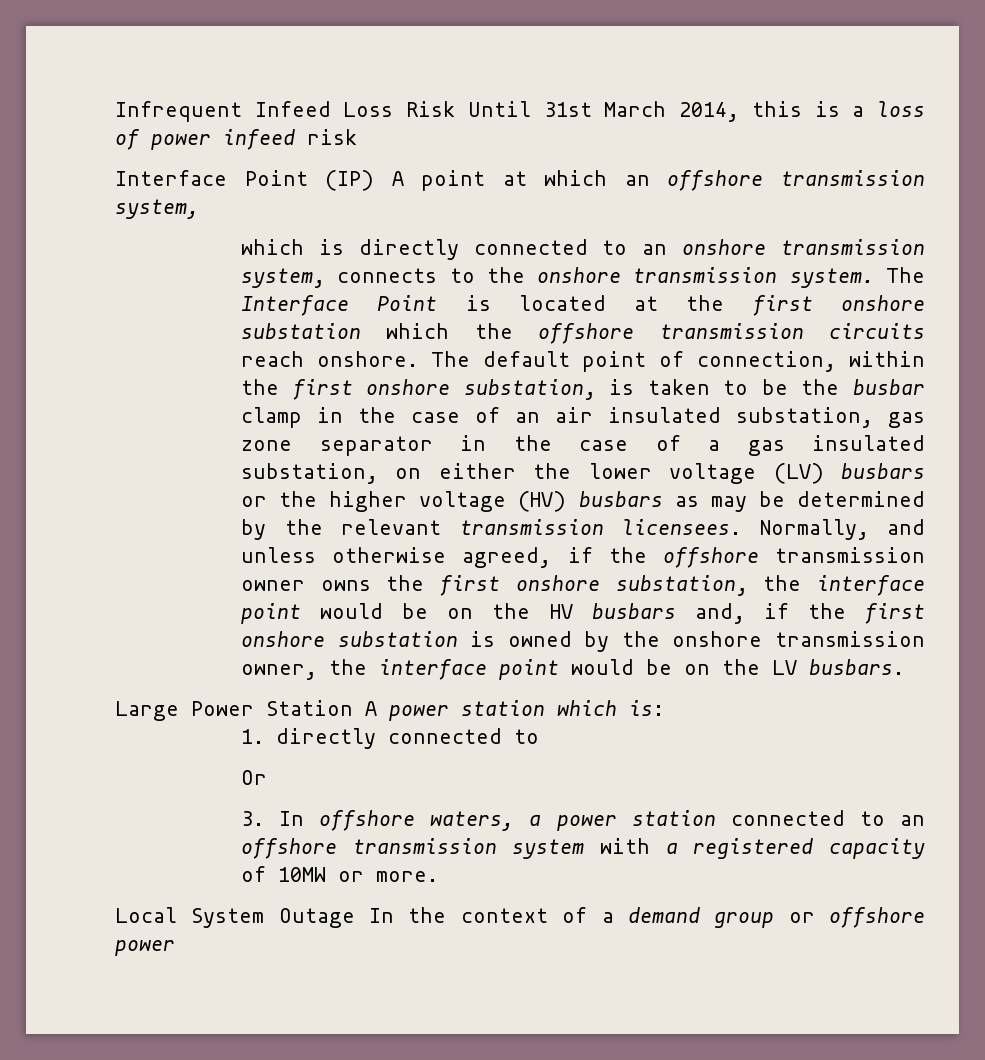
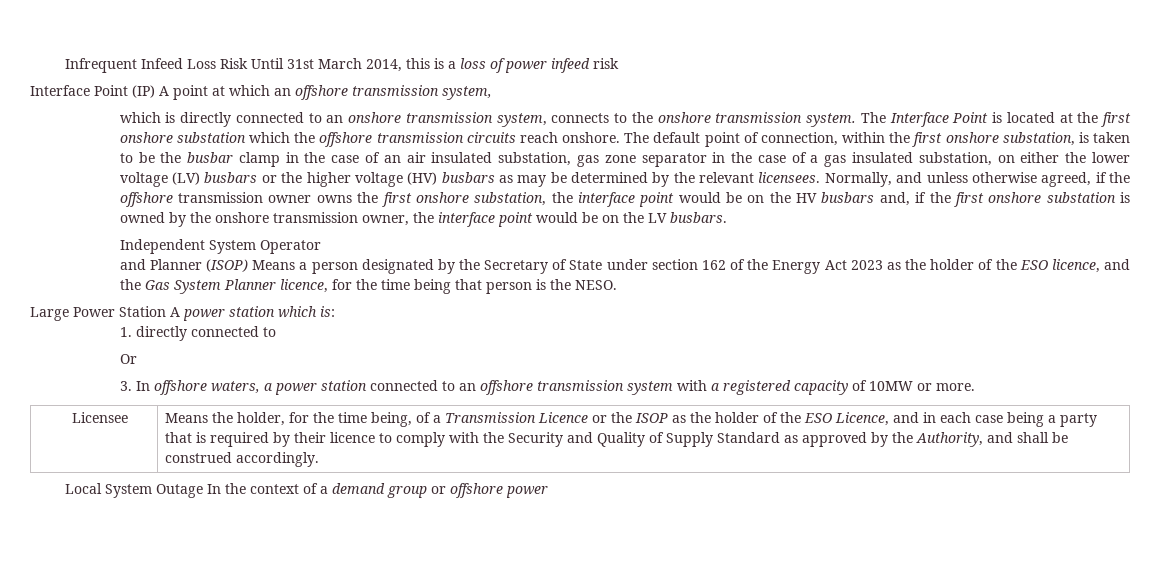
[459,519,604,535] transmission -> (755, 177) none
(905, 667) none -> [119,239,321,254] [119,259,1130,274] [119,279,617,294] // Independent System Operator // and Planner (ISOP) Means a person designated by the Secretary of State under section 162 of the Energy Act 2023 as the holder of the ESO licence, and the Gas System Planner licence, for the time being that person is the NESO.
(439, 876) none -> [71,412,128,423] [165,412,1098,427] [165,432,1069,447] [165,452,320,467] // Licensee | Means the holder, for the time being, of a Transmission Licence or the ISOP as the holder of the ESO Licence, and in each case being a party that is required by their licence to comply with the Security and Quality of Supply Standard as approved by the Authority, and shall be construed accordingly.

